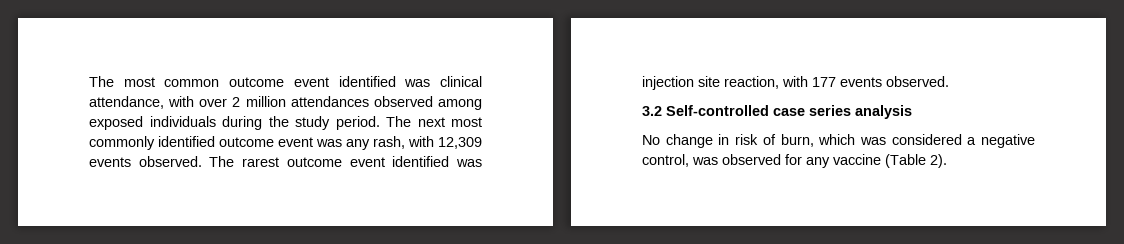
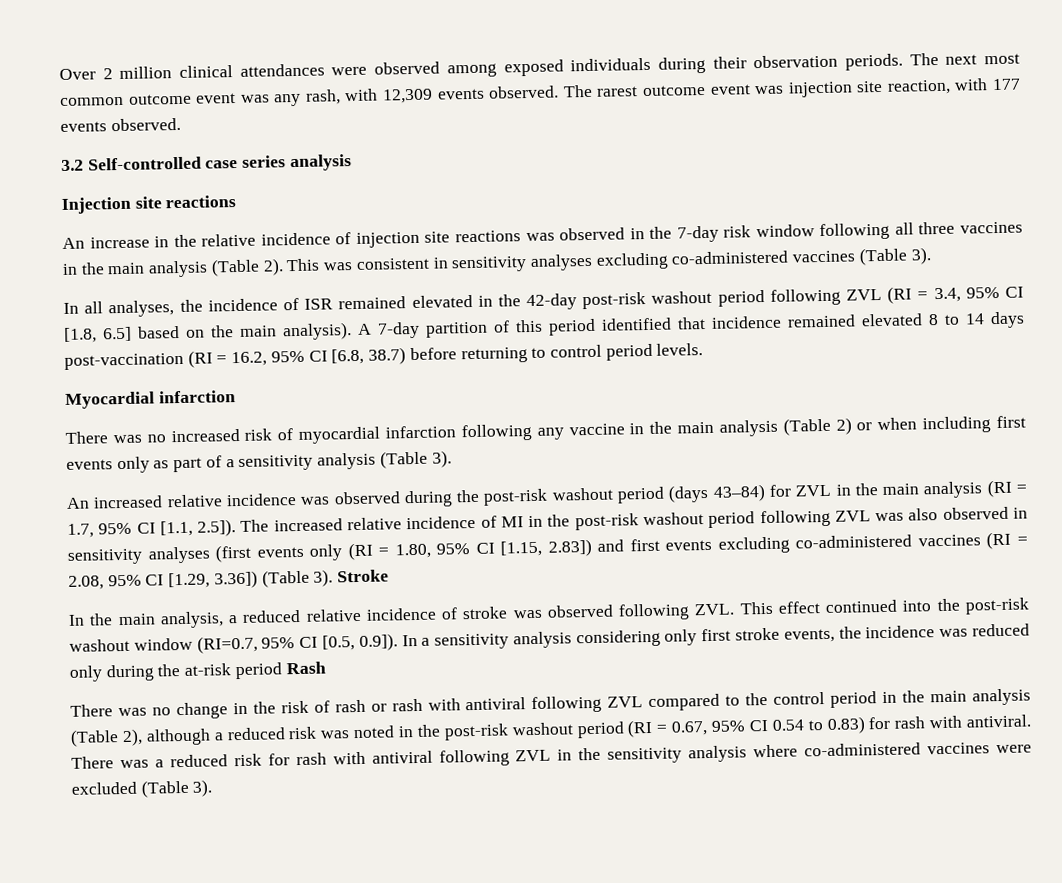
[89,76,483,87] [89,96,369,109] The most common outcome event identified was clinical attendance, with over 2 million attendances -> [59,63,368,81] Over 2 million clinical attendances were
[268,116,380,130] the study period. -> [712,53,903,71] their observation periods.
[89,136,215,150] commonly identified -> [60,96,124,107] common
[392,156,450,167] identified -> (751, 89) none
[642,135,660,145] No -> [61,194,237,214] [62,221,1023,249] [62,247,932,278] [63,286,1024,318] [63,311,1025,343] [64,343,704,370] [65,390,236,409] [65,415,1027,444] [66,450,452,474] [66,479,1027,509] [67,506,1029,538] [67,531,1028,565] [68,569,390,590] [68,597,1031,629] [69,623,1030,654] [69,661,326,682] [70,704,171,717] Injection site reactions // An increase in the relative incidence of injection site reactions was observed in the 7-day risk window following all three vaccines in the main analysis (Table 2). This was consistent in sensitivity analyses excluding co-administered vaccines (Table 3). // In all analyses, the incidence of ISR remained elevated in the 42-day post-risk washout period following ZVL (RI = 3.4, 95% CI [1.8, 6.5] based on the main analysis). A 7-day partition of this period identified that incidence remained elevated 8 to 14 days post-vaccination (RI = 16.2, 95% CI [6.8, 38.7) before returning to control period levels. // Myocardial infarction // There was no increased risk of myocardial infarction following any vaccine in the main analysis (Table 2) or when including first events only as part of a sensitivity analysis (Table 3). // An increased relative incidence was observed during the post-risk washout period (days 43–84) for ZVL in the main analysis (RI = 1.7, 95% CI [1.1, 2.5]). The increased relative incidence of MI in the post-risk washout period following ZVL was also observed in sensitivity analyses (first events only (RI = 1.80, 95% CI [1.15, 2.83]) and first events excluding co-administered vaccines (RI = 2.08, 95% CI [1.29, 3.36]) (Table 3). Stroke // In the main analysis, a reduced relative incidence of stroke was observed following ZVL. This effect continued into the post-risk washout window (RI=0.7, 95% CI [0.5, 0.9]). In a sensitivity analysis considering only first stroke events, the incidence was reduced only during the at-risk period Rash // There was no
[735,134,1035,148] [642,154,947,168] risk of burn, which was considered a negative control, was observed for any vaccine (Table 2). -> [252,688,1032,714] [70,714,1031,747] [71,742,1033,769] [71,779,214,798] the risk of rash or rash with antiviral following ZVL compared to the control period in the main analysis (Table 2), although a reduced risk was noted in the post-risk washout period (RI = 0.67, 95% CI 0.54 to 0.83) for rash with antiviral. There was a reduced risk for rash with antiviral following ZVL in the sensitivity analysis where co-administered vaccines were excluded (Table 3).

